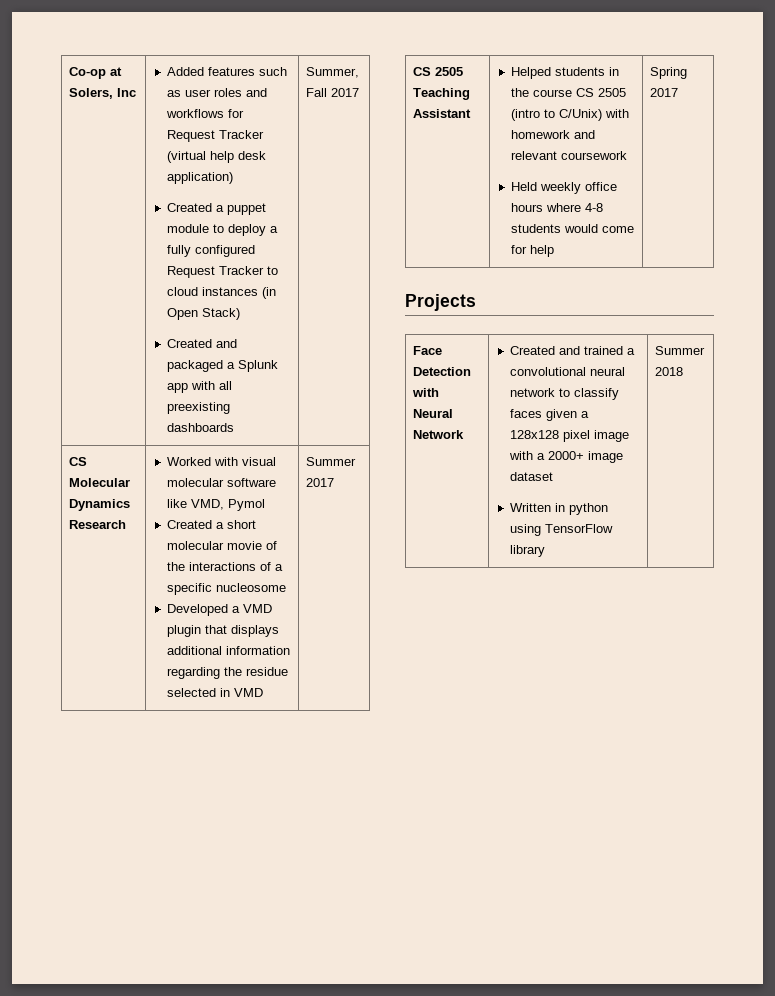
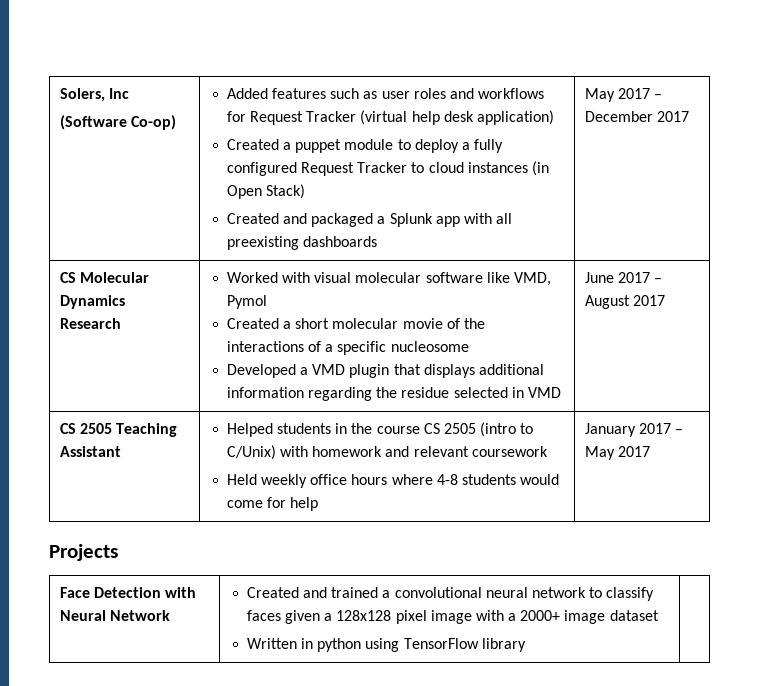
[68,67,122,79] Co-op at -> (59, 95) none
(136, 92) none -> [59,115,176,130] // (Software Co-op)
[305,67,359,78] [305,88,327,97] Summer, Fall -> [584,88,663,102] [584,111,653,122] May 2017 – December
[305,457,356,466] Summer -> [584,272,663,283] [584,295,630,309] June 2017 – August
[649,67,687,79] Spring -> [584,423,684,437] [584,446,615,460] January 2017 – May
[654,346,705,355] [654,367,683,376] Summer 2018 -> (526, 645) none

